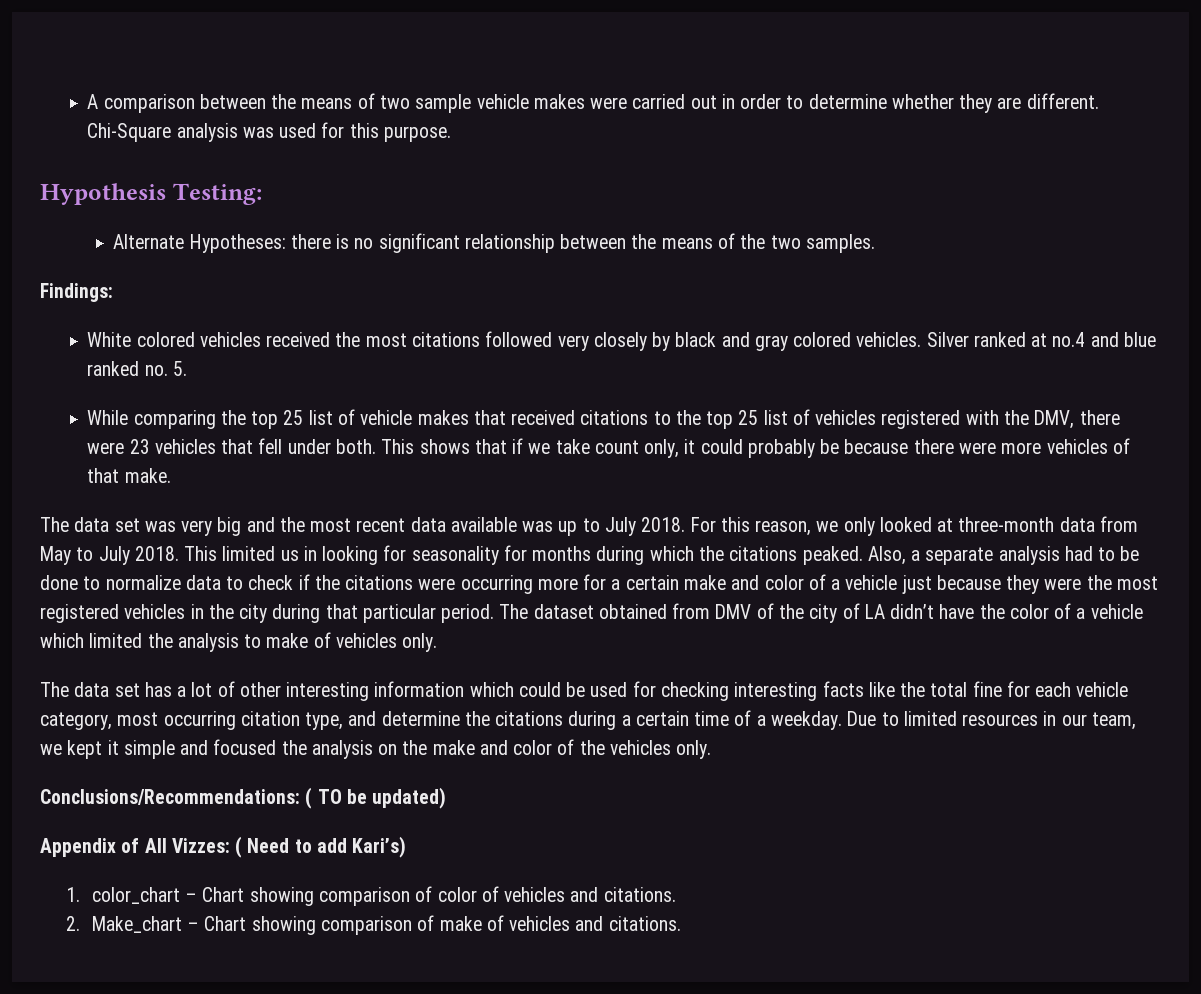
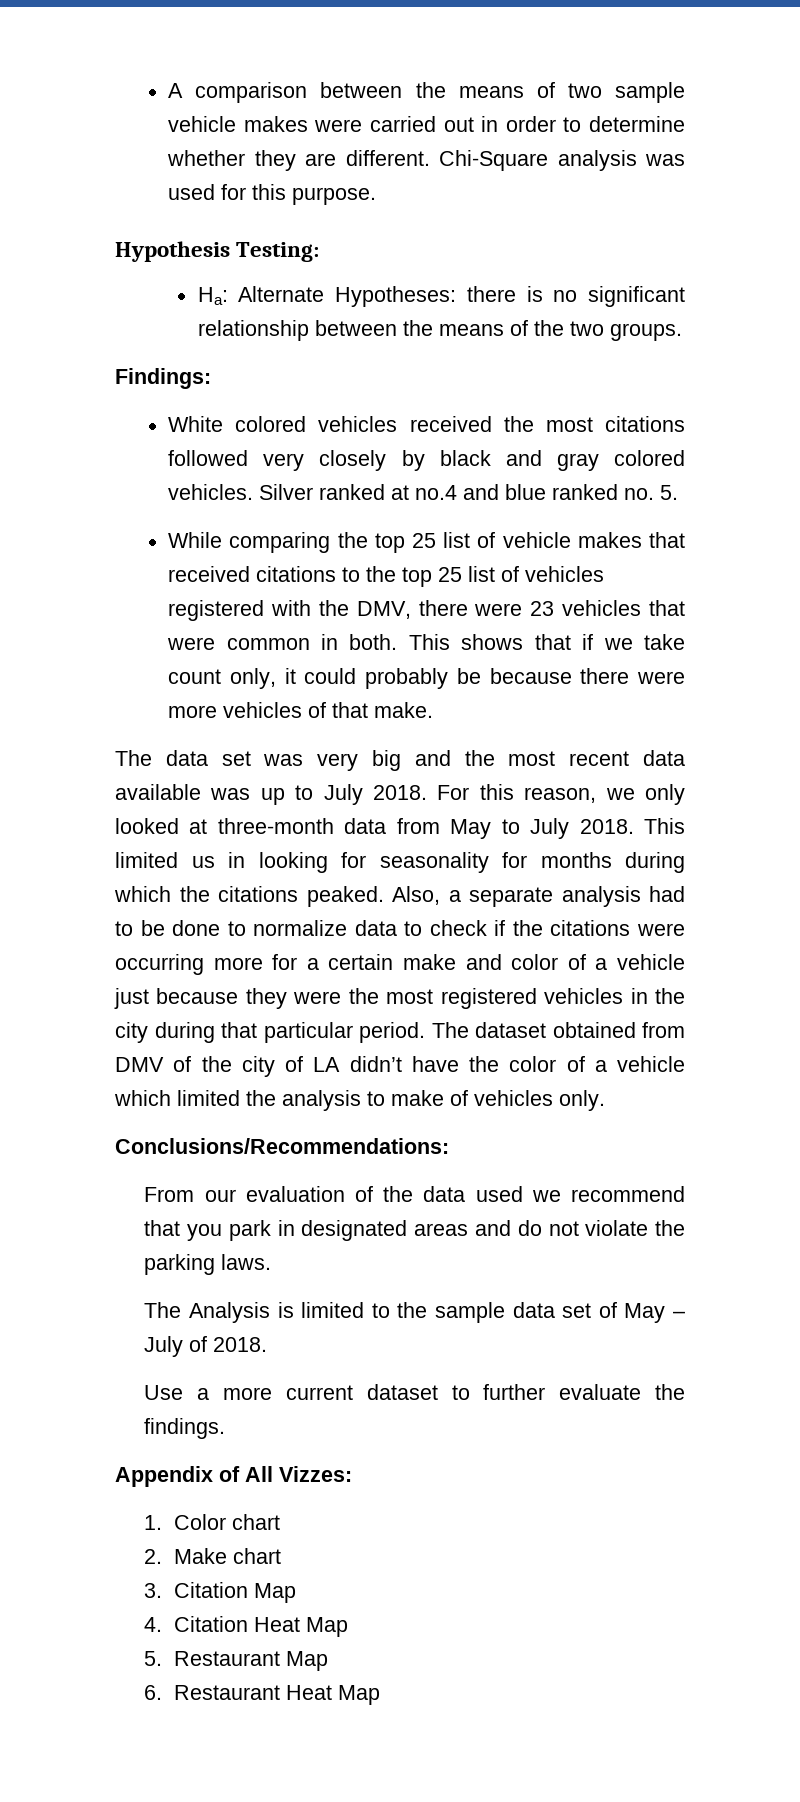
(262, 194) none -> [197,287,228,305] Ha:
[805,234,875,253] samples. -> [609,323,682,341] groups.
[258,438,331,454] fell under -> [167,634,338,650] were common in
[40,681,1129,701] [40,710,1136,730] [40,739,712,759] [40,787,447,809] [40,836,407,858] [65,886,676,906] [65,915,681,935] The data set has a lot of other interesting information which could be used for checking interesting facts like the total fine for each vehicle category, most occurring citation type, and determine the citations during a certain time of a weekday. Due to limited resources in our team, we kept it simple and focused the analysis on the make and color of the vehicles only. // Conclusions/Recommendations: ( TO be updated) // Appendix of All Vizzes: ( Need to add Kari’s) // 1. color_chart – Chart showing comparison of color of vehicles and citations. // 2. Make_chart – Chart showing comparison of make of vehicles and citations. -> [115,1138,449,1154] [144,1186,685,1202] [144,1220,686,1241] [144,1254,272,1275] [144,1302,685,1323] [144,1336,268,1357] [144,1384,685,1400] [144,1418,226,1439] [115,1466,352,1487] [144,1514,280,1530] [144,1548,281,1564] [144,1582,296,1603] [144,1616,348,1637] [144,1651,328,1671] [144,1685,380,1705] Conclusions/Recommendations: // From our evaluation of the data used we recommend that you park in designated areas and do not violate the parking laws. // The Analysis is limited to the sample data set of May – July of 2018. // Use a more current dataset to further evaluate the findings. // Appendix of All Vizzes: // 1. Color chart // 2. Make chart // 3. Citation Map // 4. Citation Heat Map // 5. Restaurant Map // 6. Restaurant Heat Map

